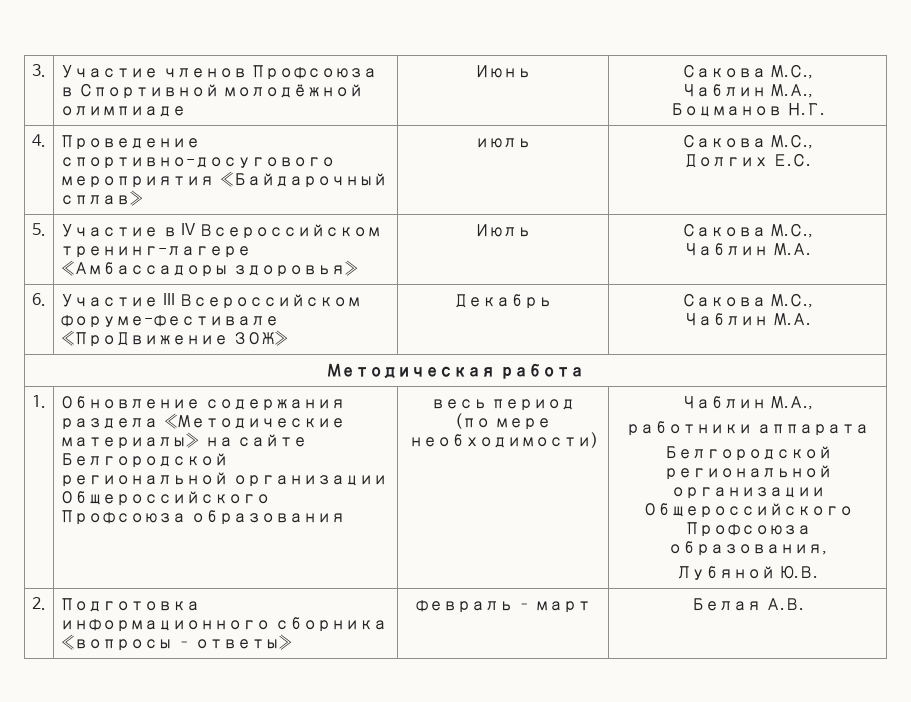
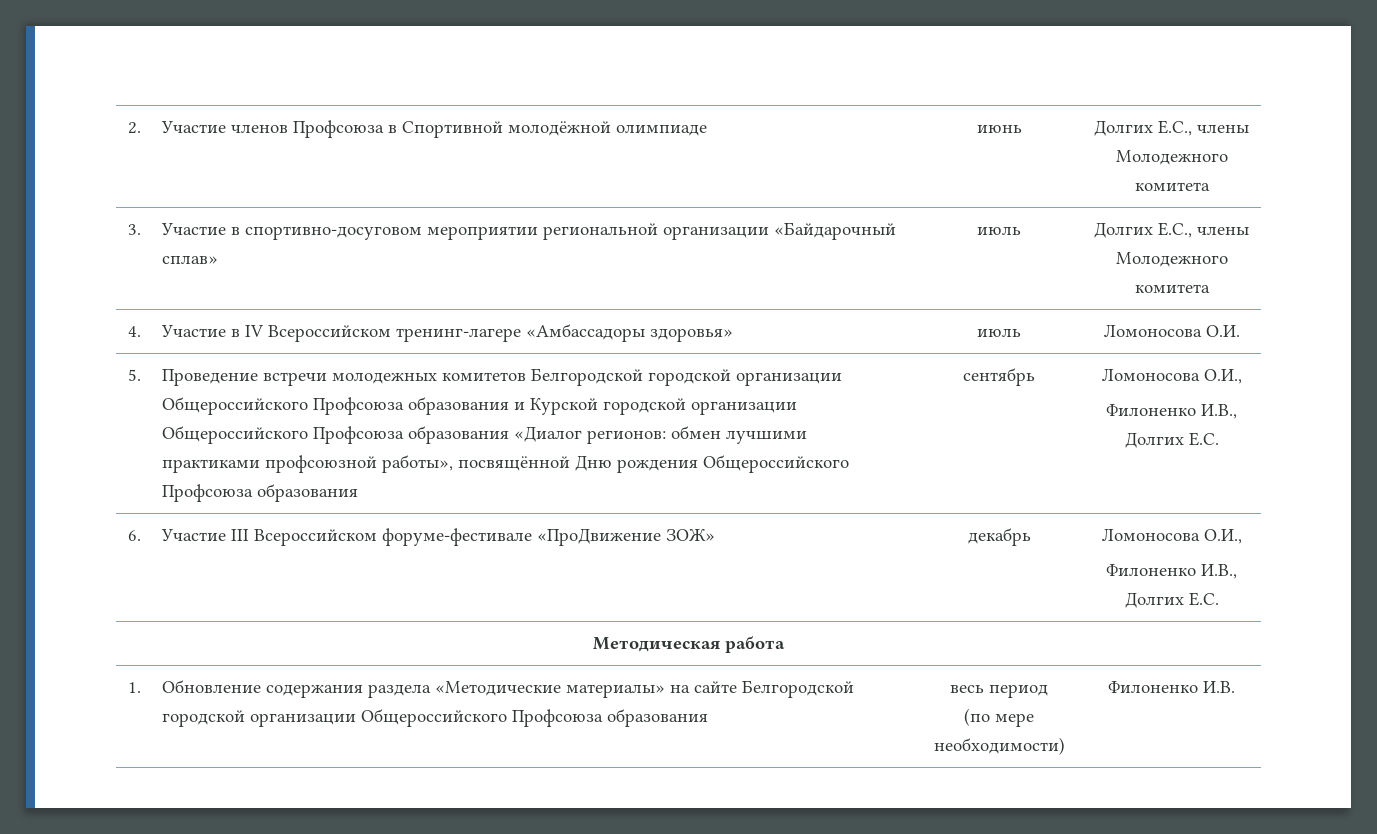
[32,64,46,77] 3. -> [127,122,141,134] 2.
[474,65,531,78] [681,64,814,79] [681,84,814,98] [670,102,825,117] [32,134,46,147] [60,135,201,150] [60,157,336,169] [60,171,387,188] [60,190,145,206] [474,138,531,148] [681,134,814,149] [684,153,811,168] [32,223,46,236] Июнь | Сакова М.С., // Чаблин М.А., // Боцманов Н.Г. // 4. | Проведение спортивно-досугового мероприятия «Байдарочный сплав» | июль | Сакова М.С., // Долгих Е.С. // 5. -> [976,125,1022,133] [1094,120,1249,136] [1115,150,1228,165] [1134,182,1210,191] [127,224,141,235] [160,222,896,240] [161,255,218,264] [977,226,1021,235] [1094,222,1249,238] [1115,252,1228,267] [1134,284,1210,293] [127,326,141,337] июнь | Долгих Е.С., члены Молодежного комитета // 3. | Участие в спортивно-досуговом мероприятии региональной организации «Байдарочный сплав» | июль | Долгих Е.С., члены Молодежного комитета // 4.
[474,224,531,237] [681,223,814,238] [684,243,811,256] Июль | Сакова М.С., // Чаблин М.А. -> [977,328,1021,337] [1103,324,1240,337] [127,369,141,381] [161,368,842,386] [161,397,797,415] [161,426,807,444] [161,455,849,473] [161,484,358,502] [963,368,1035,386] [1101,368,1242,384] [1106,404,1237,419] [1124,432,1219,448] июль | Ломоносова О.И. // 5. | Проведение встречи молодежных комитетов Белгородской городской организации Общероссийского Профсоюза образования и Курской городской организации Общероссийского Профсоюза образования «Диалог регионов: обмен лучшими практиками профсоюзной работы», посвящённой Дню рождения Общероссийского Профсоюза образования | сентябрь | Ломоносова О.И., // Филоненко И.В., Долгих Е.С.
[453,294,552,309] [681,293,814,308] [684,313,811,326] Декабрь | Сакова М.С., // Чаблин М.А. -> [967,528,1031,546] [1101,528,1242,544] [1106,564,1237,579] [1124,592,1219,608] декабрь | Ломоносова О.И., // Филоненко И.В., Долгих Е.С.
[60,472,229,487] региональной -> [161,710,245,727] городской
[681,396,814,410] [626,421,869,436] [663,446,832,461] [663,465,832,480] [670,487,825,499] [642,503,853,518] [684,522,811,537] [668,541,827,556] [677,565,818,580] [32,597,46,610] [60,598,201,612] [60,617,387,632] [60,634,293,651] [414,600,592,613] [691,598,804,611] Чаблин М.А., // работники аппарата // Белгородской региональной организации Общероссийского Профсоюза образования, // Лубяной Ю.В. // 2. | Подготовка информационного сборника «вопросы – ответы» | февраль – март | Белая А.В. -> [1108,681,1235,693] Филоненко И.В.

